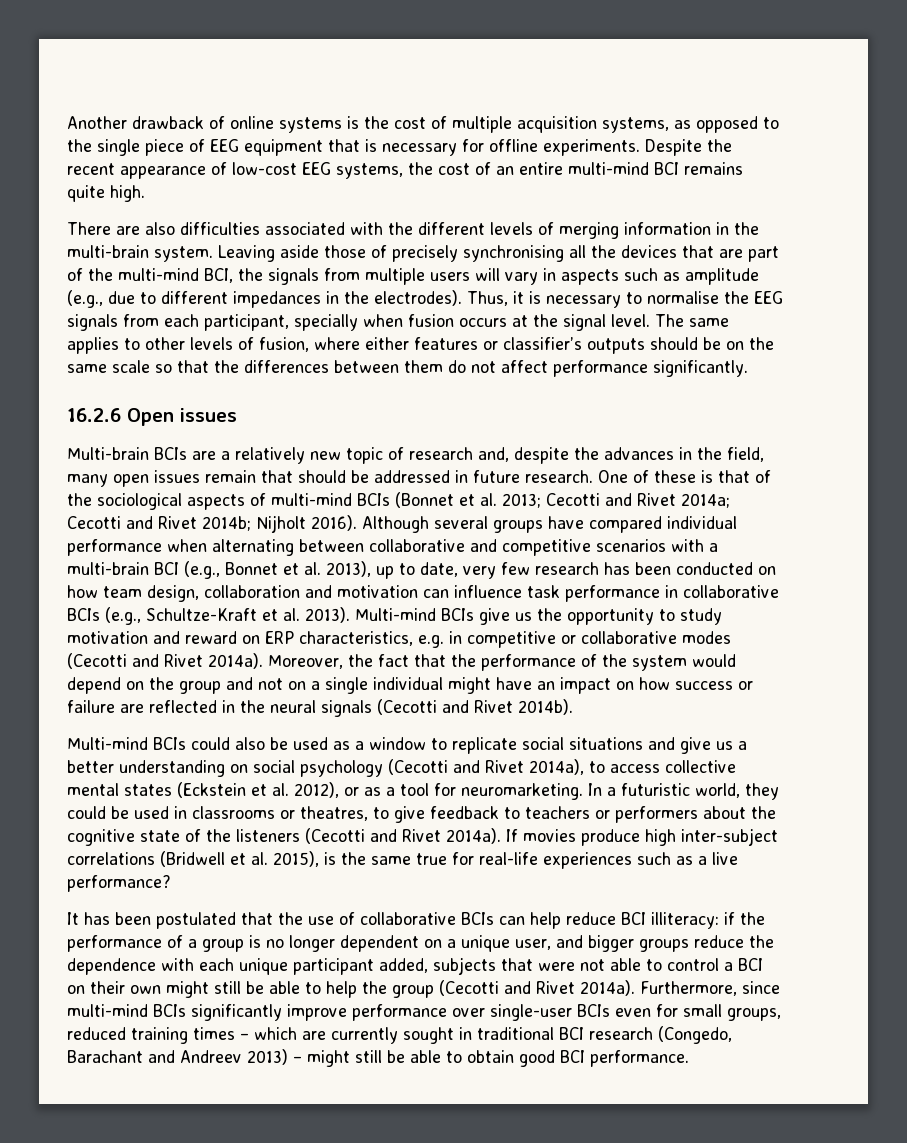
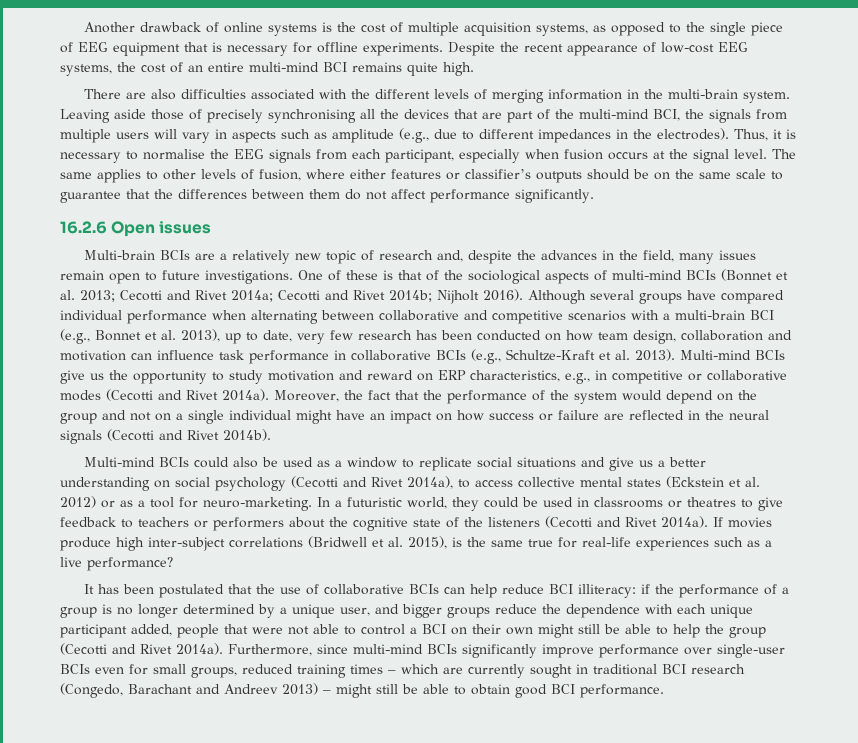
[294,314,358,331] specially -> [459,149,520,163] especially
[155,364,172,373] so -> [771,171,783,180] [60,191,121,203] to guarantee
[113,474,149,487] open -> (714, 258) none
[261,470,593,483] that should be addressed in future research. -> [109,270,293,284] open to future investigations.
[418,635,444,648] e.g. -> [565,373,590,384] e.g.,
[294,782,339,798] 2012), -> [60,496,96,508] 2012)
[461,783,583,800] neuromarketing. -> [203,497,312,511] neuro-marketing.
[300,806,368,821] theatres, -> [687,497,736,507] theatres
[340,935,442,952] dependent on -> [183,604,275,618] determined by
[433,957,496,975] subjects -> [177,624,219,638] people

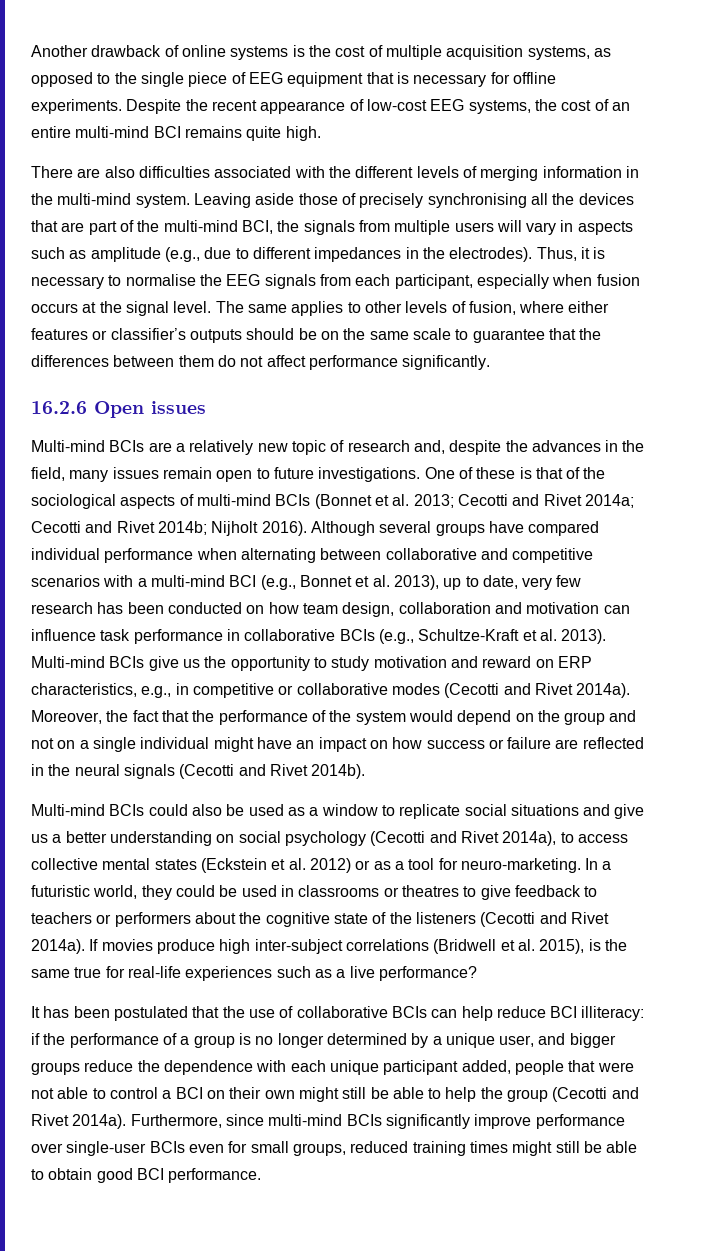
[667,89,738,99] multi-brain -> [57,193,132,205] multi-mind
[83,250,155,260] Multi-brain -> [31,440,105,452] Multi-mind
[675,310,745,320] multi-brain -> [150,575,225,587] multi-mind
[388,664,745,678] [60,683,331,698] – which are currently sought in traditional BCI research (Congedo, Barachant and Andreev 2013) – -> (508, 1147) none

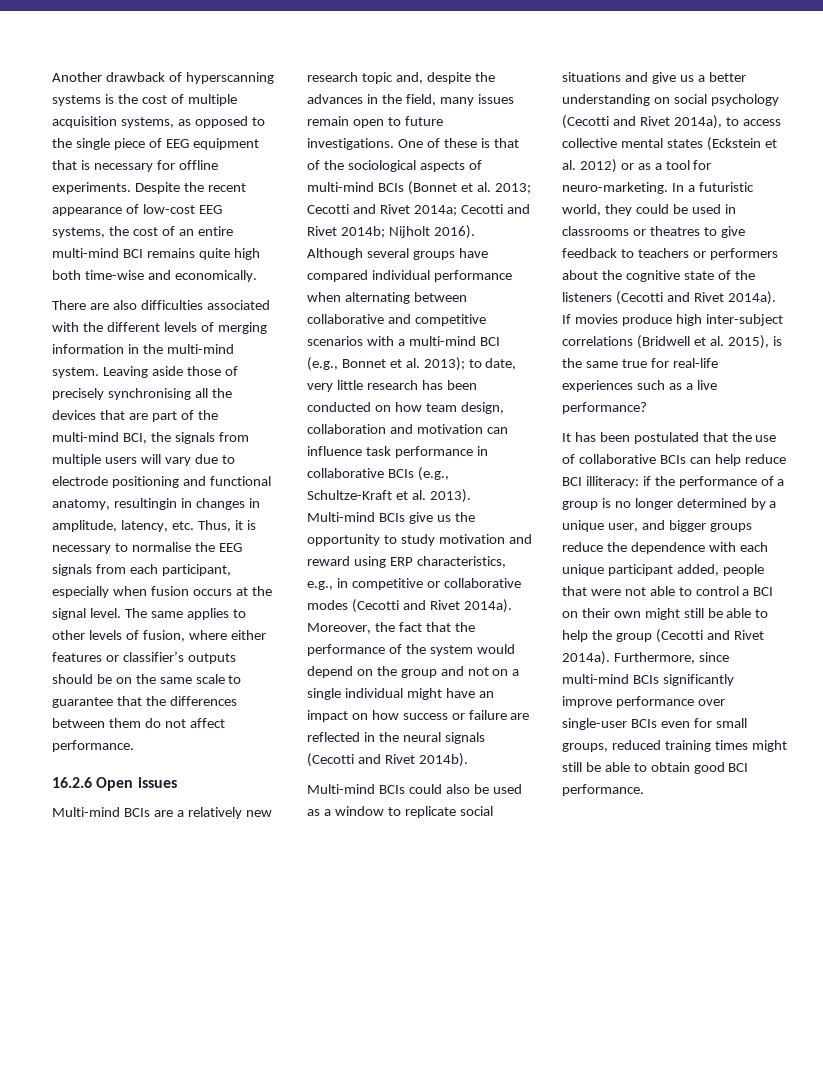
[181,45,226,57] online -> [185,72,274,84] hyperscanning
[285,126,321,141] high. -> [233,248,260,260] [52,270,257,282] high both time-wise and economically.
[560,220,633,235] [31,247,533,262] in aspects such as amplitude (e.g., due to different impedances in the electrodes). -> [194,454,235,464] [52,476,271,488] [52,498,260,510] [52,520,194,532] due to electrode positioning and functional anatomy, resultingin in changes in amplitude, latency, etc.
[308,355,491,370] performance significantly. -> [52,740,134,752] performance.
[291,440,410,455] topic of research -> [307,72,393,84] research topic
[393,575,462,590] 2013), up -> [423,357,465,371] 2013);
[556,575,582,587] few -> [336,380,363,390] little
[535,659,554,668] on -> [353,556,386,568] using

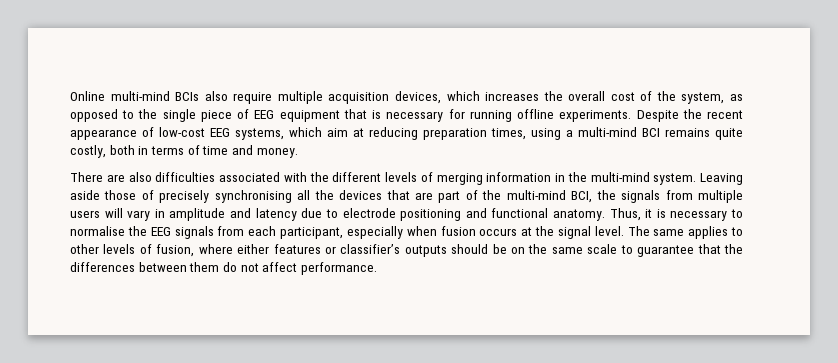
[52,72,274,84] [52,94,237,106] [52,116,174,128] Another drawback of hyperscanning systems is the cost of multiple acquisition systems, -> [70,91,725,104] Online multi-mind BCIs also require multiple acquisition devices, which increases the overall cost of the system,
(175, 165) none -> [469,110,512,122] running
[108,226,233,236] [52,248,260,260] [52,270,257,282] the cost of an entire multi-mind BCI remains quite high both time-wise and economically. -> [289,127,743,140] [70,145,298,158] which aim at reducing preparation times, using a multi-mind BCI remains quite costly, both in terms of time and money.
(191, 461) none -> [154,208,297,221] in amplitude and latency
[52,498,260,510] [52,520,194,532] anatomy, resultingin in changes in amplitude, latency, etc. -> [552,209,605,221] anatomy.
[52,777,177,791] [52,807,272,819] [307,72,495,84] [307,94,514,106] [307,116,443,128] [307,138,519,150] [307,160,482,172] [307,181,531,195] [307,204,530,216] [307,225,475,239] [307,248,488,260] [307,270,512,282] [307,292,467,304] [307,314,486,326] [307,336,500,346] [307,357,517,371] [307,380,477,392] [307,402,504,414] [307,424,508,434] [307,446,488,458] [307,467,449,481] [307,489,471,503] [307,512,475,524] [307,534,532,546] [307,556,506,568] [307,578,521,590] [307,599,512,613] [307,622,475,634] [307,644,515,656] [307,666,520,678] [307,688,494,700] [307,710,530,722] [307,732,485,744] [307,753,468,767] [307,784,522,794] [307,806,493,818] [562,72,746,84] [562,94,779,106] [562,115,781,129] [562,137,777,151] [562,159,712,173] [562,182,754,194] [562,204,736,216] [562,226,745,238] [562,248,778,260] [562,270,755,282] [562,291,776,305] [562,314,783,326] [562,335,782,349] [562,358,718,368] [562,380,717,392] [562,402,647,414] [562,432,777,444] [562,454,786,466] [562,476,785,488] [562,498,777,510] [562,520,752,532] [562,542,768,554] [562,564,764,576] [562,586,774,596] [562,608,769,620] [562,629,764,643] [562,651,729,665] [562,674,734,686] [562,696,725,708] [562,718,747,730] [562,740,787,752] [562,762,749,774] [562,784,644,796] // 16.2.6 Open issues // Multi-mind BCIs are a relatively new research topic and, despite the advances in the field, many issues remain open to future investigations. One of these is that of the sociological aspects of multi-mind BCIs (Bonnet et al. 2013; Cecotti and Rivet 2014a; Cecotti and Rivet 2014b; Nijholt 2016). Although several groups have compared individual performance when alternating between collaborative and competitive scenarios with a multi-mind BCI (e.g., Bonnet et al. 2013); to date, very little research has been conducted on how team design, collaboration and motivation can influence task performance in collaborative BCIs (e.g., Schultze-Kraft et al. 2013). Multi-mind BCIs give us the opportunity to study motivation and reward using ERP characteristics, e.g., in competitive or collaborative modes (Cecotti and Rivet 2014a). Moreover, the fact that the performance of the system would depend on the group and not on a single individual might have an impact on how success or failure are reflected in the neural signals (Cecotti and Rivet 2014b). // Multi-mind BCIs could also be used as a window to replicate social situations and give us a better understanding on social psychology (Cecotti and Rivet 2014a), to access collective mental states (Eckstein et al. 2012) or as a tool for neuro-marketing. In a futuristic world, they could be used in classrooms or theatres to give feedback to teachers or performers about the cognitive state of the listeners (Cecotti and Rivet 2014a). If movies produce high inter-subject correlations (Bridwell et al. 2015), is the same true for real-life experiences such as a live performance? // It has been postulated that the use of collaborative BCIs can help reduce BCI illiteracy: if the performance of a group is no longer determined by a unique user, and bigger groups reduce the dependence with each unique participant added, people that were not able to control a BCI on their own might still be able to help the group (Cecotti and Rivet 2014a). Furthermore, since multi-mind BCIs significantly improve performance over single-user BCIs even for small groups, reduced training times might still be able to obtain good BCI performance. -> (377, 268) none

